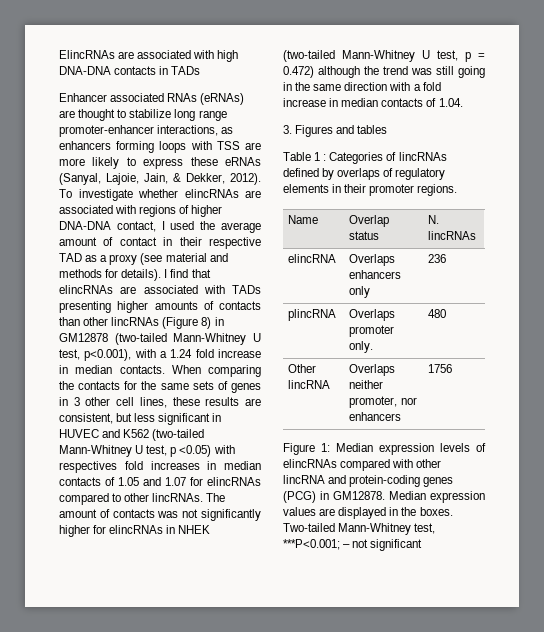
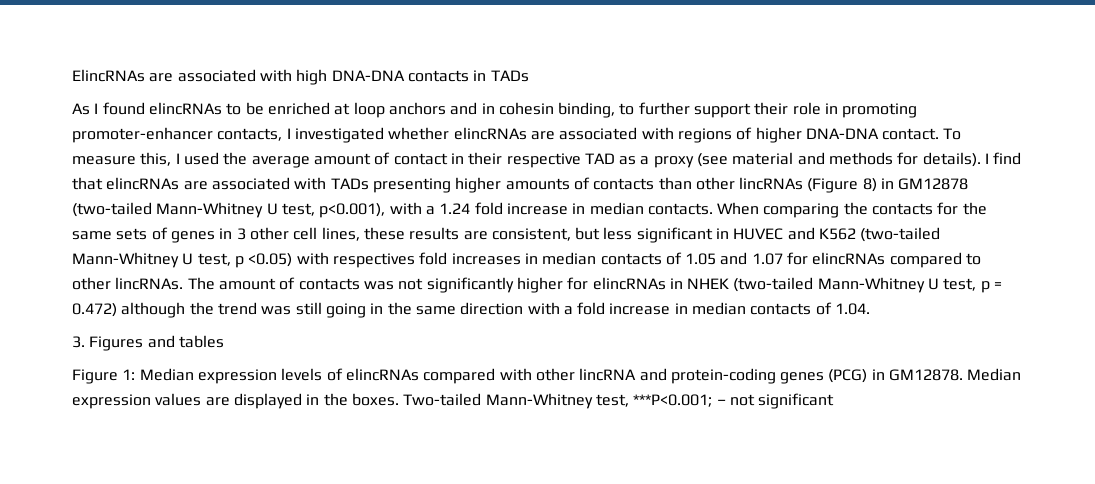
[59,93,245,105] [59,109,227,121] [59,125,234,137] [59,141,261,153] [59,157,261,169] [59,173,261,185] [59,189,133,201] Enhancer associated RNAs (eRNAs) are thought to stabilize long range promoter-enhancer interactions, as enhancers forming loops with TSS are more likely to express these eRNAs (Sanyal, Lajoie, Jain, & Dekker, 2012). To investigate -> [72,102,918,118] [72,127,384,143] As I found elincRNAs to be enriched at loop anchors and in cohesin binding, to further support their role in promoting promoter-enhancer contacts, I investigated
[116,221,156,232] contact, -> [882,128,962,140] [72,152,172,166] contact. To measure this,
[283,152,447,164] [283,168,446,180] [283,184,458,196] [288,215,319,224] [349,215,390,227] [349,231,380,240] [428,215,440,224] [428,231,477,240] [288,254,337,263] [349,254,396,266] [349,270,402,279] [349,286,371,298] [428,254,447,263] [288,309,337,321] [349,309,396,321] [349,325,395,337] [349,341,374,353] [428,309,447,318] [288,364,317,373] [288,380,331,389] [349,364,396,376] [349,380,384,389] [349,396,417,408] [349,412,402,421] [428,364,453,373] // Table 1 : Categories of lincRNAs defined by overlaps of regulatory elements in their promoter regions. // Name | Overlap status | N. lincRNAs // elincRNA | Overlaps enhancers only | 236 // plincRNA | Overlaps promoter only. | 480 // Other lincRNA | Overlaps neither promoter, nor enhancers | 1756 -> (224, 341) none

